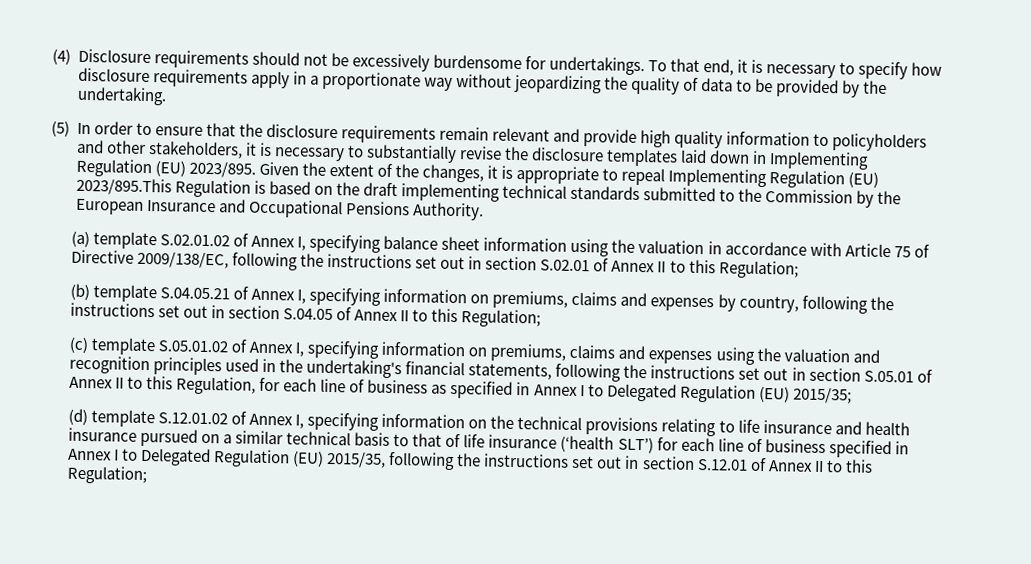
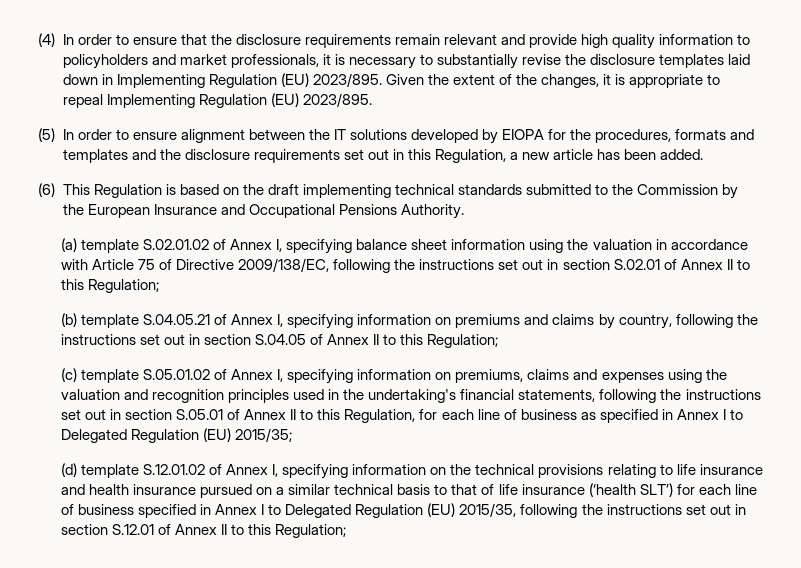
[77,48,943,80] [77,67,888,98] [76,86,167,106] [51,120,70,137] Disclosure requirements should not be excessively burdensome for undertakings. To that end, it is necessary to specify how disclosure requirements apply in a proportionate way without jeopardizing the quality of data to be provided by the undertaking. // (5) -> (55, 40) none
[106,140,243,159] other stakeholders, -> [179,54,319,68] market professionals,
[75,177,172,196] 2023/895.This -> [302,93,372,107] [38,128,755,144] [62,149,704,163] [38,183,90,197] 2023/895. // (5) In order to ensure alignment between the IT solutions developed by EIOPA for the procedures, formats and templates and the disclosure requirements set out in this Regulation, a new article has been added. // (6) This
[492,290,715,312] premiums, claims and expenses -> [455,314,595,328] premiums and claims

